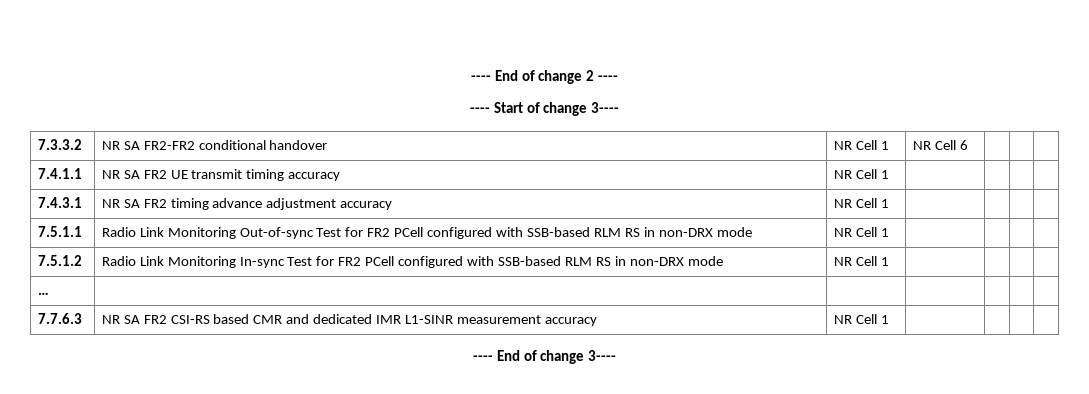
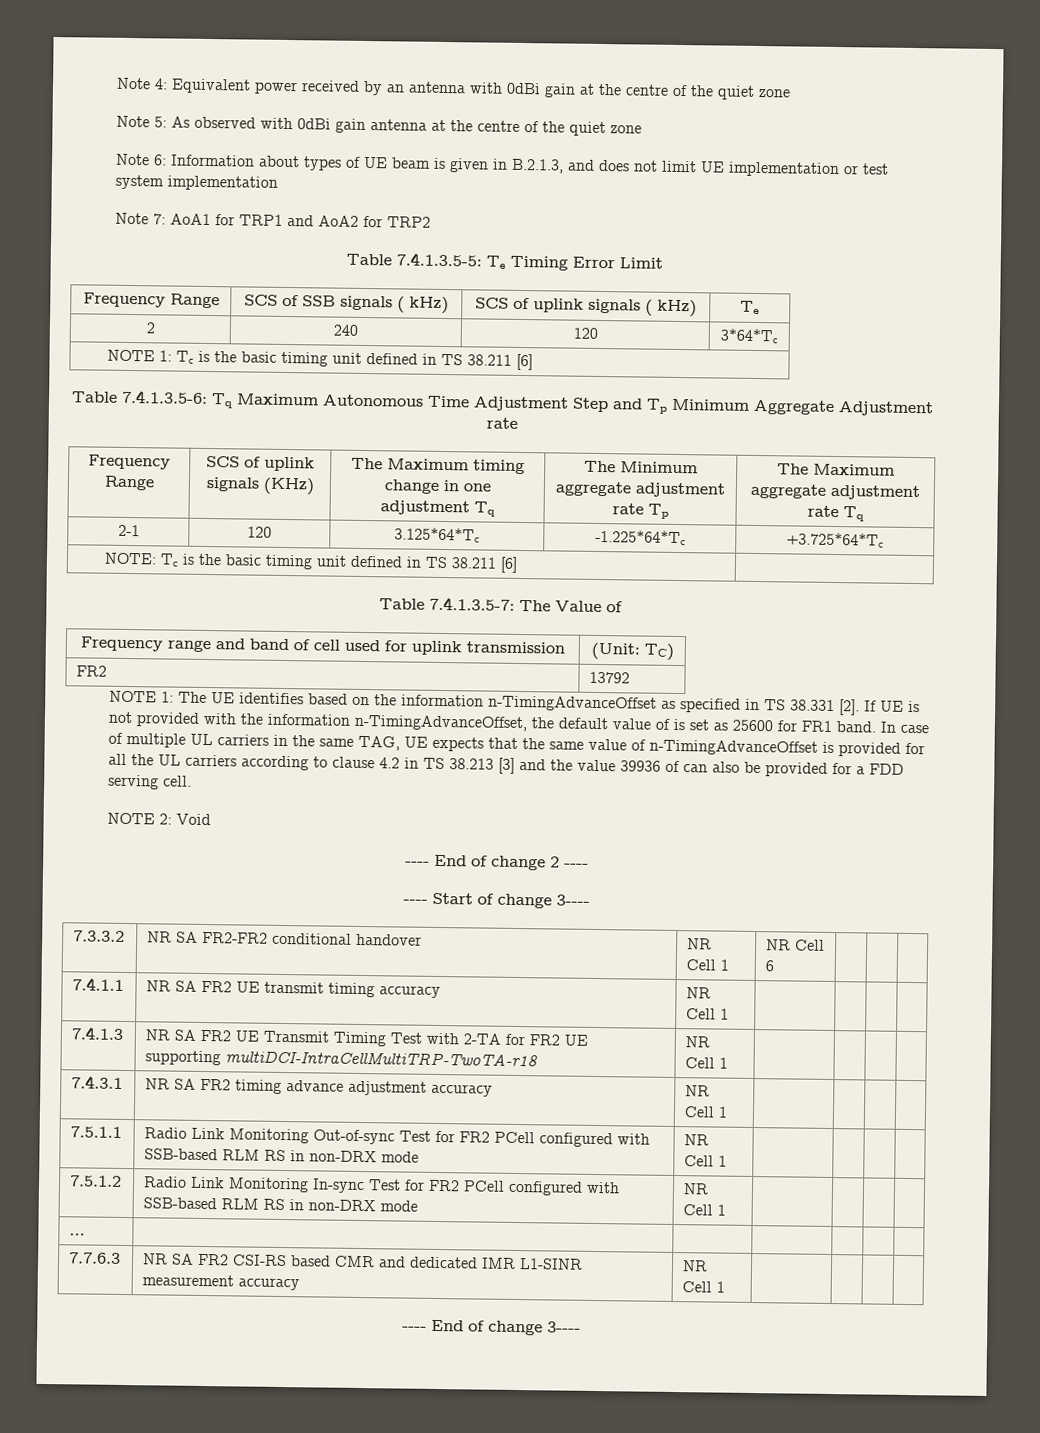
(470, 78) none -> [115,77,791,100] [115,115,642,137] [114,153,889,178] [114,174,278,191] [114,212,431,228] [345,252,663,271] [82,292,220,309] [244,294,449,315] [475,297,697,318] [740,300,760,316] [145,322,155,334] [333,324,358,336] [572,327,598,339] [720,328,778,344] [106,349,533,371] [71,389,934,417] [486,417,518,429] [88,454,171,470] [103,475,155,491] [206,455,315,472] [205,476,315,496] [351,457,525,475] [383,479,491,494] [379,500,495,517] [584,460,698,474] [555,481,725,498] [611,503,669,519] [777,463,895,476] [750,483,920,501] [806,505,864,522] [117,524,140,537] [247,526,272,538] [394,527,480,543] [594,529,686,546] [786,532,884,548] [103,552,518,573] [378,596,623,613] [80,636,565,656] [590,642,674,661] [76,665,108,677] [589,671,631,684] [108,690,920,716] [107,711,929,734] [107,732,925,757] [107,753,904,777] [107,774,192,790] [106,812,211,826] Note 4: Equivalent power received by an antenna with 0dBi gain at the centre of the quiet zone // Note 5: As observed with 0dBi gain antenna at the centre of the quiet zone // Note 6: Information about types of UE beam is given in B.2.1.3, and does not limit UE implementation or test system implementation // Note 7: AoA1 for TRP1 and AoA2 for TRP2 // Table 7.4.1.3.5-5: Te Timing Error Limit // Frequency Range | SCS of SSB signals ( kHz) | SCS of uplink signals ( kHz) | Te // 2 | 240 | 120 | 3*64*Tc // NOTE 1: Tc is the basic timing unit defined in TS 38.211 [6] // Table 7.4.1.3.5-6: Tq Maximum Autonomous Time Adjustment Step and Tp Minimum Aggregate Adjustment rate // Frequency Range | SCS of uplink signals (KHz) | The Maximum timing change in one adjustment Tq | The Minimum aggregate adjustment rate Tp | The Maximum aggregate adjustment rate Tq // 2-1 | 120 | 3.125*64*Tc | -1.225*64*Tc | +3.725*64*Tc // NOTE: Tc is the basic timing unit defined in TS 38.211 [6] | // Table 7.4.1.3.5-7: The Value of // Frequency range and band of cell used for uplink transmission | (Unit: TC) // FR2 | 13792 // NOTE 1: The UE identifies based on the information n-TimingAdvanceOffset as specified in TS 38.331 [2]. If UE is not provided with the information n-TimingAdvanceOffset, the default value of is set as 25600 for FR1 band. In case of multiple UL carriers in the same TAG, UE expects that the same value of n-TimingAdvanceOffset is provided for all the UL carriers according to clause 4.2 in TS 38.213 [3] and the value 39936 of can also be provided for a FDD serving cell. // NOTE 2: Void //
(889, 174) none -> [71,1026,125,1040] [145,1029,589,1047] [145,1050,539,1067] [685,1036,711,1048] [685,1057,729,1069] // 7.4.1.3 | NR SA FR2 UE Transmit Timing Test with 2-TA for FR2 UE supporting multiDCI-IntraCellMultiTRP-TwoTA-r18 | NR Cell 1 | | | |

